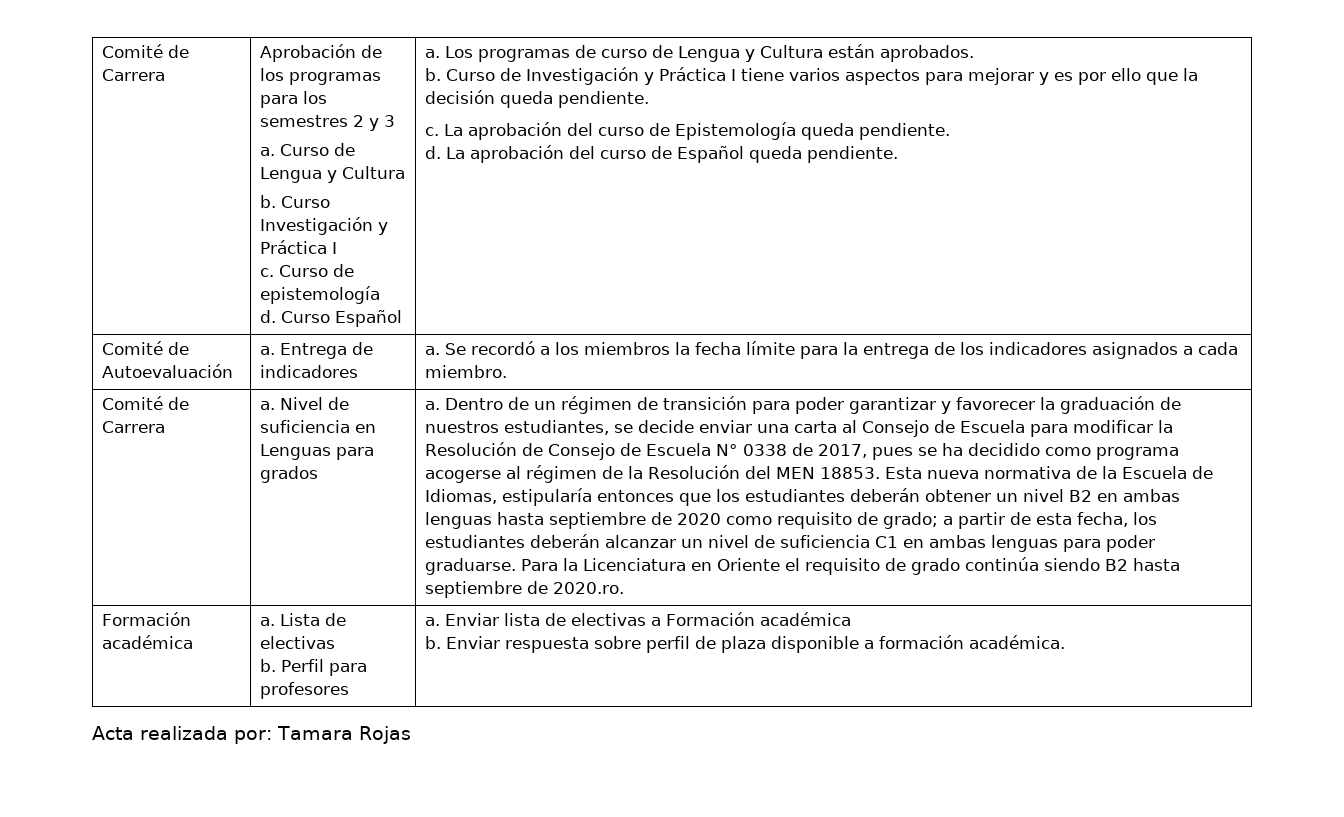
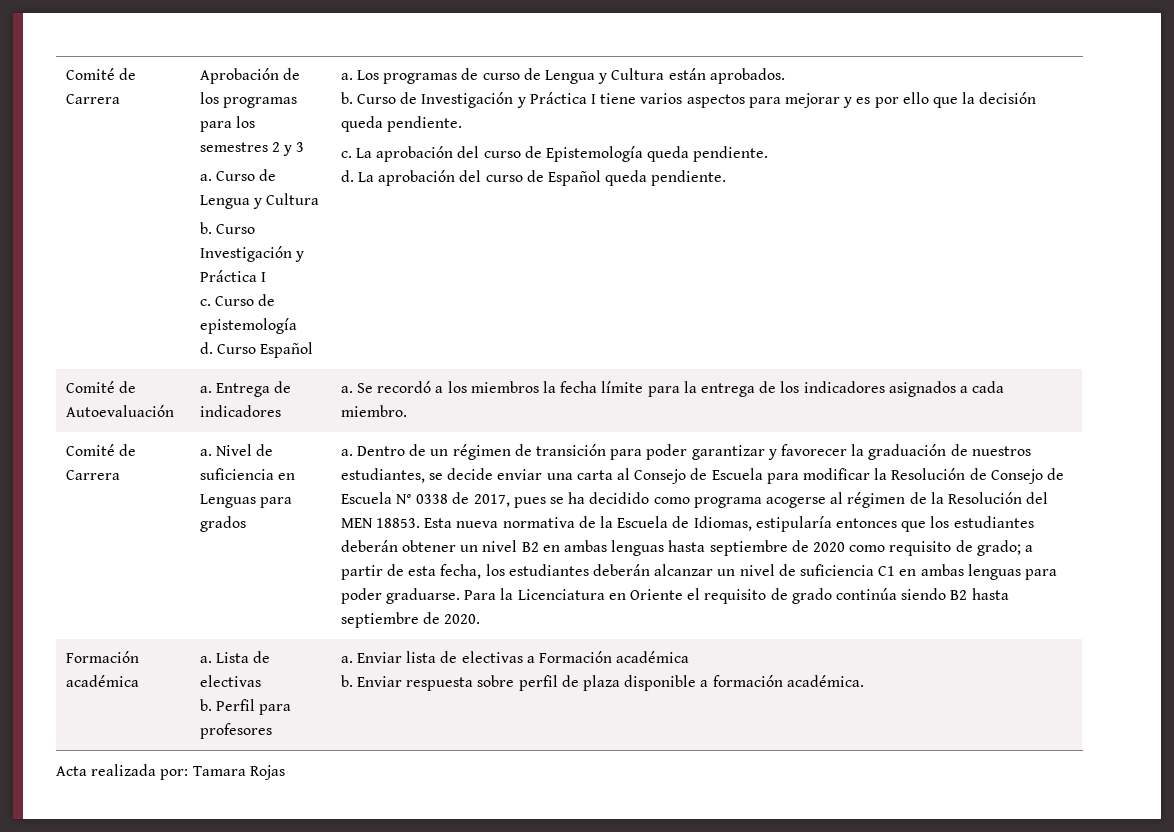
[552,582,624,594] 2020.ro. -> [444,614,481,624] 2020.

